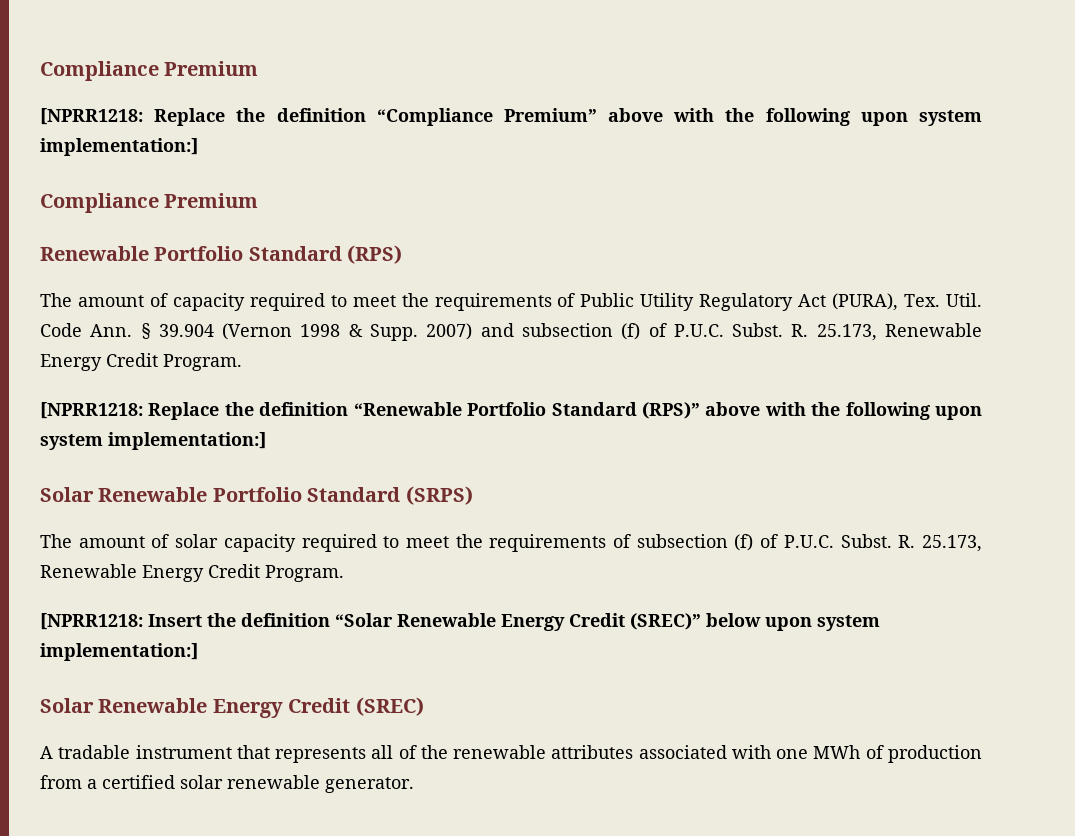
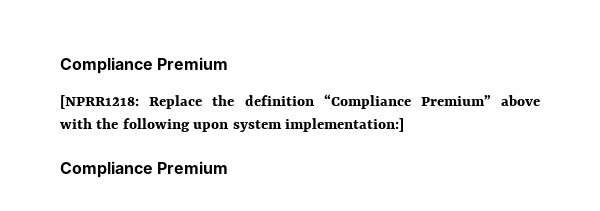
[40,245,403,264] [40,293,982,311] [40,323,982,341] [40,353,242,371] [40,402,982,420] [40,432,266,450] [40,486,473,505] [40,534,983,552] [40,564,344,582] [40,613,880,631] [40,643,198,661] [40,697,424,718] [40,745,982,763] [40,775,414,793] // Renewable Portfolio Standard (RPS) // The amount of capacity required to meet the requirements of Public Utility Regulatory Act (PURA), Tex. Util. Code Ann. § 39.904 (Vernon 1998 & Supp. 2007) and subsection (f) of P.U.C. Subst. R. 25.173, Renewable Energy Credit Program. // [NPRR1218: Replace the definition “Renewable Portfolio Standard (RPS)” above with the following upon system implementation:] // Solar Renewable Portfolio Standard (SRPS) // The amount of solar capacity required to meet the requirements of subsection (f) of P.U.C. Subst. R. 25.173, Renewable Energy Credit Program. // [NPRR1218: Insert the definition “Solar Renewable Energy Credit (SREC)” below upon system implementation:] // Solar Renewable Energy Credit (SREC) // A tradable instrument that represents all of the renewable attributes associated with one MWh of production from a certified solar renewable generator. -> (229, 167) none

